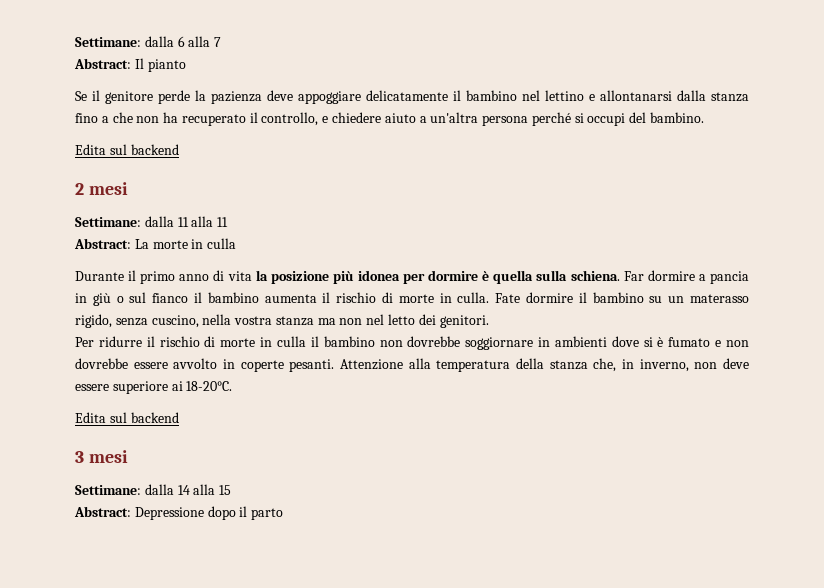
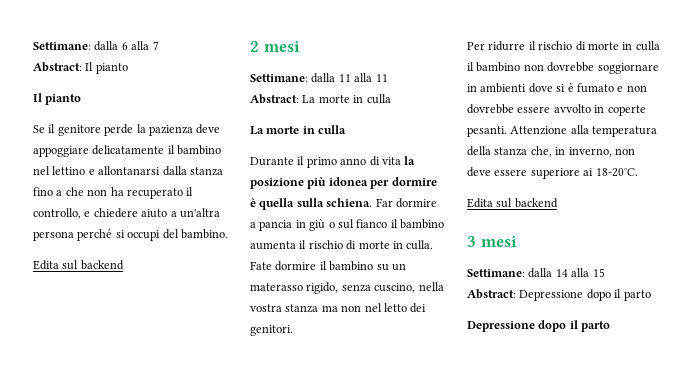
(186, 65) none -> [33,93,82,105] // Il pianto
(237, 243) none -> [250,125,347,135] // La morte in culla
(284, 514) none -> [467,320,611,332] // Depressione dopo il parto

